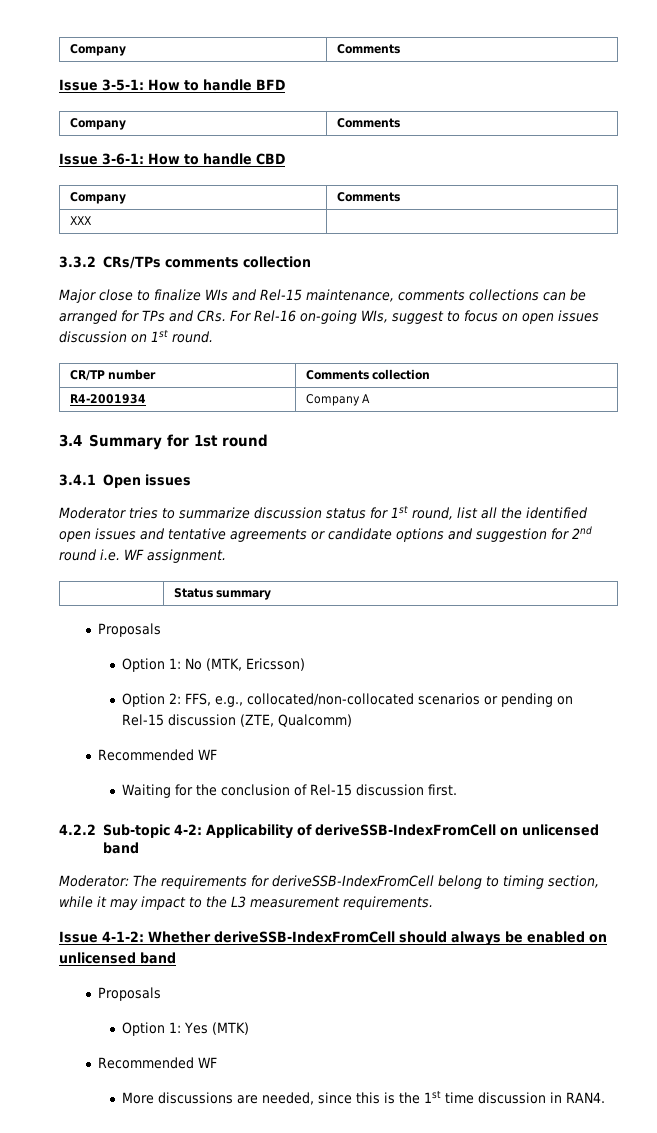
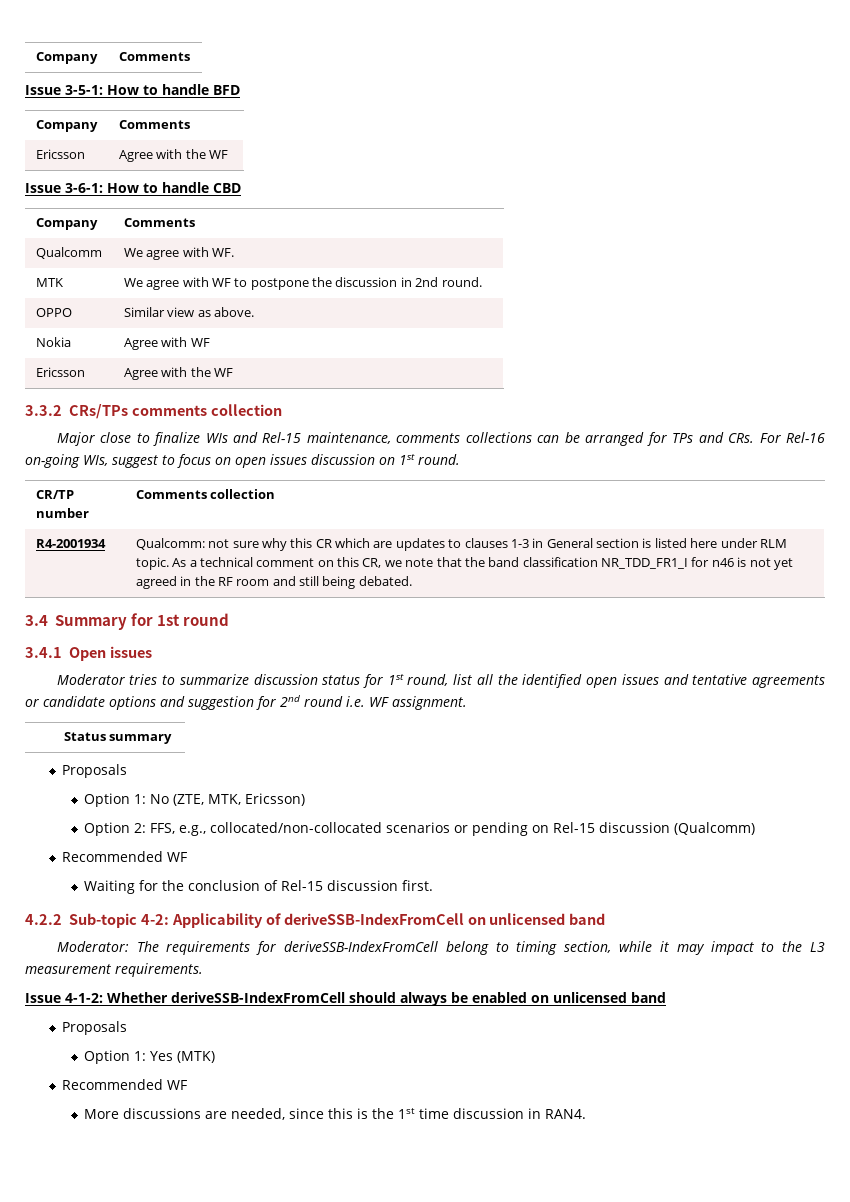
(400, 123) none -> [35,149,85,159] [118,149,228,162] // Ericsson | Agree with the WF
[69,216,92,225] XXX | -> [35,247,102,259] [123,247,234,260] [35,278,63,287] [123,277,482,290] [35,308,72,317] [123,307,254,317] [35,337,71,347] [123,337,210,350] [35,367,85,377] [123,367,233,380] Qualcomm | We agree with WF. // MTK | We agree with WF to postpone the discussion in 2nd round. // OPPO | Similar view as above. // Nokia | Agree with WF // Ericsson | Agree with the WF
[305,394,370,406] Company A -> [135,538,787,551] [135,557,793,570] [135,576,412,589] Qualcomm: not sure why this CR which are updates to clauses 1-3 in General section is listed here under RLM topic. As a technical comment on this CR, we note that the band classification NR_TDD_FR1_I for n46 is not yet agreed in the RF room and still being debated.
[205,658,242,671] (MTK, -> [173,794,242,806] (ZTE, MTK,
[239,714,352,727] (ZTE, Qualcomm) -> [674,822,756,835] (Qualcomm)

